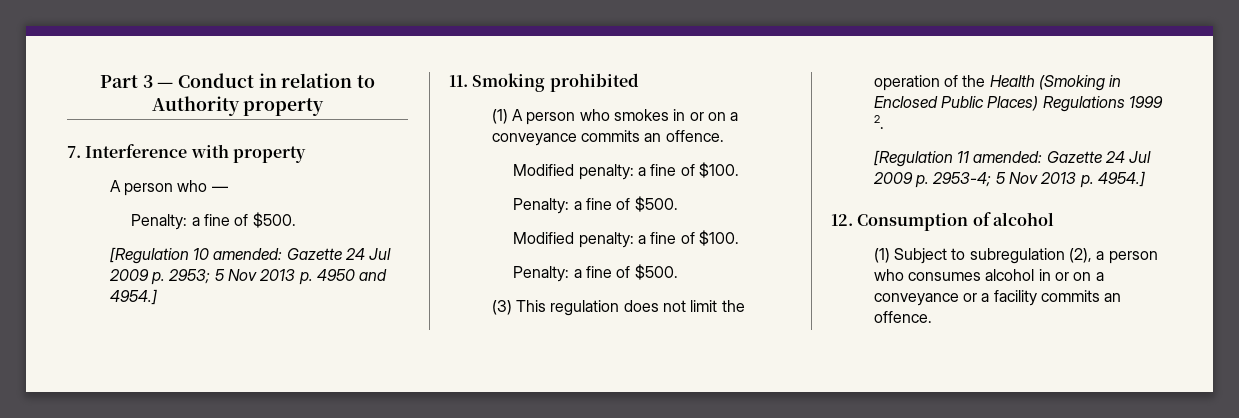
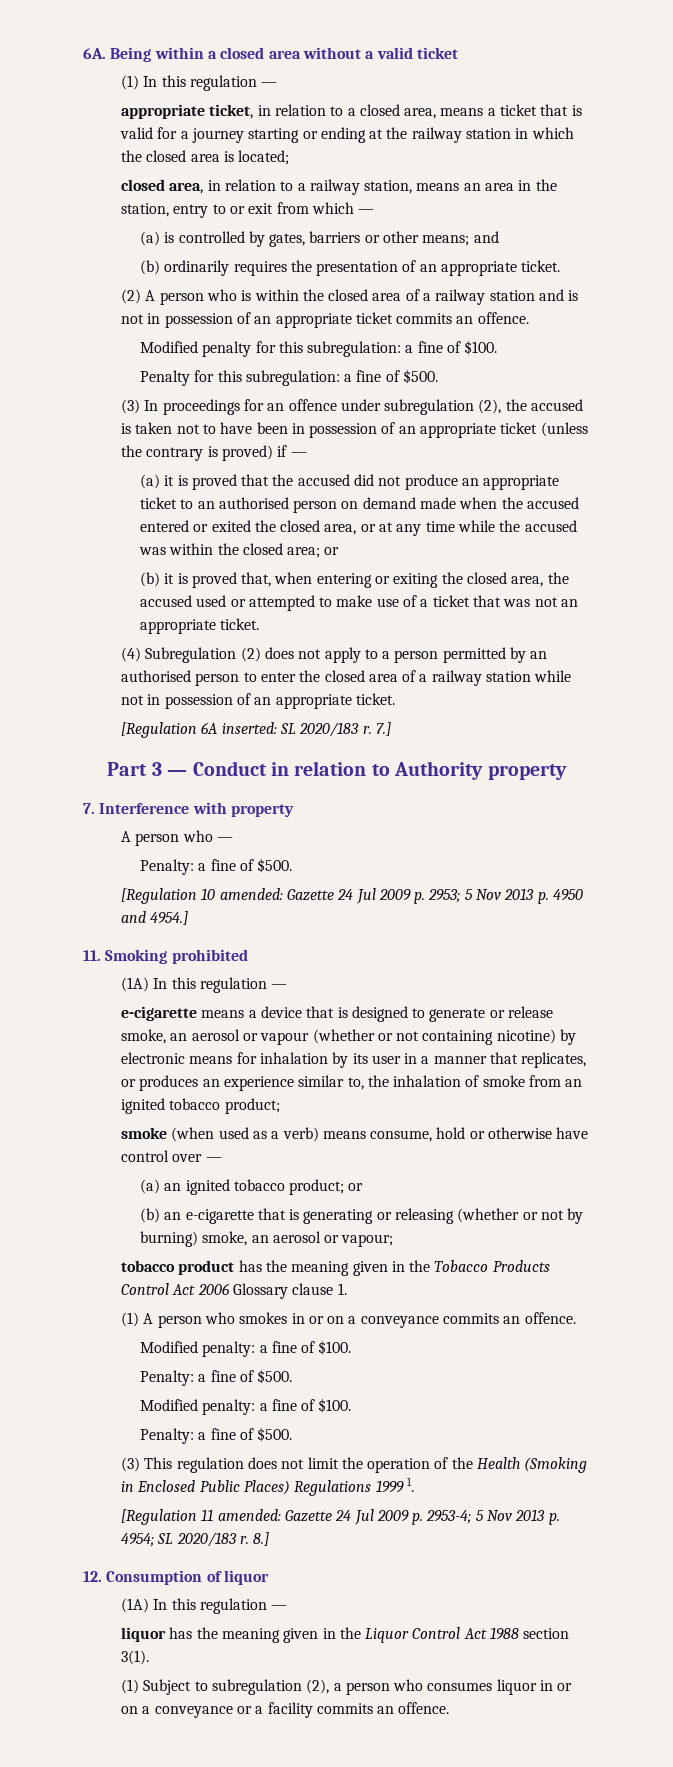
(99, 81) none -> [83,47,458,62] [120,75,278,91] [120,104,582,119] [119,127,574,143] [120,150,290,165] [120,179,557,195] [120,202,375,218] [139,231,499,247] [139,260,561,276] [120,289,579,305] [120,312,529,328] [139,340,498,357] [139,369,439,386] [120,399,584,415] [120,422,588,438] [120,445,307,461] [139,474,560,490] [139,497,580,513] [139,520,577,536] [138,543,340,558] [139,572,569,588] [139,595,579,611] [139,618,260,634] [120,647,548,663] [120,670,572,686] [120,693,395,709] [120,722,391,738] 6A. Being within a closed area without a valid ticket // (1) In this regulation — // appropriate ticket, in relation to a closed area, means a ticket that is valid for a journey starting or ending at the railway station in which the closed area is located; // closed area, in relation to a railway station, means an area in the station, entry to or exit from which — // (a) is controlled by gates, barriers or other means; and // (b) ordinarily requires the presentation of an appropriate ticket. // (2) A person who is within the closed area of a railway station and is not in possession of an appropriate ticket commits an offence. // Modified penalty for this subregulation: a fine of $100. // Penalty for this subregulation: a fine of $500. // (3) In proceedings for an offence under subregulation (2), the accused is taken not to have been in possession of an appropriate ticket (unless the contrary is proved) if — // (a) it is proved that the accused did not produce an appropriate ticket to an authorised person on demand made when the accused entered or exited the closed area, or at any time while the accused was within the closed area; or // (b) it is proved that, when entering or exiting the closed area, the accused used or attempted to make use of a ticket that was not an appropriate ticket. // (4) Subregulation (2) does not apply to a person permitted by an authorised person to enter the closed area of a railway station while not in possession of an appropriate ticket. // [Regulation 6A inserted: SL 2020/183 r. 7.] //
(639, 82) none -> [120,977,288,993] [120,1006,554,1022] [120,1029,577,1045] [120,1052,587,1068] [120,1075,583,1091] [120,1098,280,1114] [120,1127,589,1142] [120,1150,222,1162] [139,1179,364,1195] [139,1208,584,1224] [139,1231,394,1247] [120,1260,550,1276] [120,1283,347,1299] // (1A) In this regulation — // e-cigarette means a device that is designed to generate or release smoke, an aerosol or vapour (whether or not containing nicotine) by electronic means for inhalation by its user in a manner that replicates, or produces an experience similar to, the inhalation of smoke from an ignited tobacco product; // smoke (when used as a verb) means consume, hold or otherwise have control over — // (a) an ignited tobacco product; or // (b) an e-cigarette that is generating or releasing (whether or not by burning) smoke, an aerosol or vapour; // tobacco product has the meaning given in the Tobacco Products Control Act 2006 Glossary clause 1.
[873,115,884,129] 2. -> [406,1477,414,1492] 1.
[1098,171,1146,187] [831,212,1054,231] 4954.] // 12. Consumption of alcohol -> [120,1532,270,1547] [83,1570,269,1585] [120,1598,288,1614] [120,1627,570,1643] [120,1650,149,1665] 4954; SL 2020/183 r. 8.] // 12. Consumption of liquor // (1A) In this regulation — // liquor has the meaning given in the Liquor Control Act 1988 section 3(1).
[985,269,1035,281] alcohol -> [496,1679,537,1695] liquor

